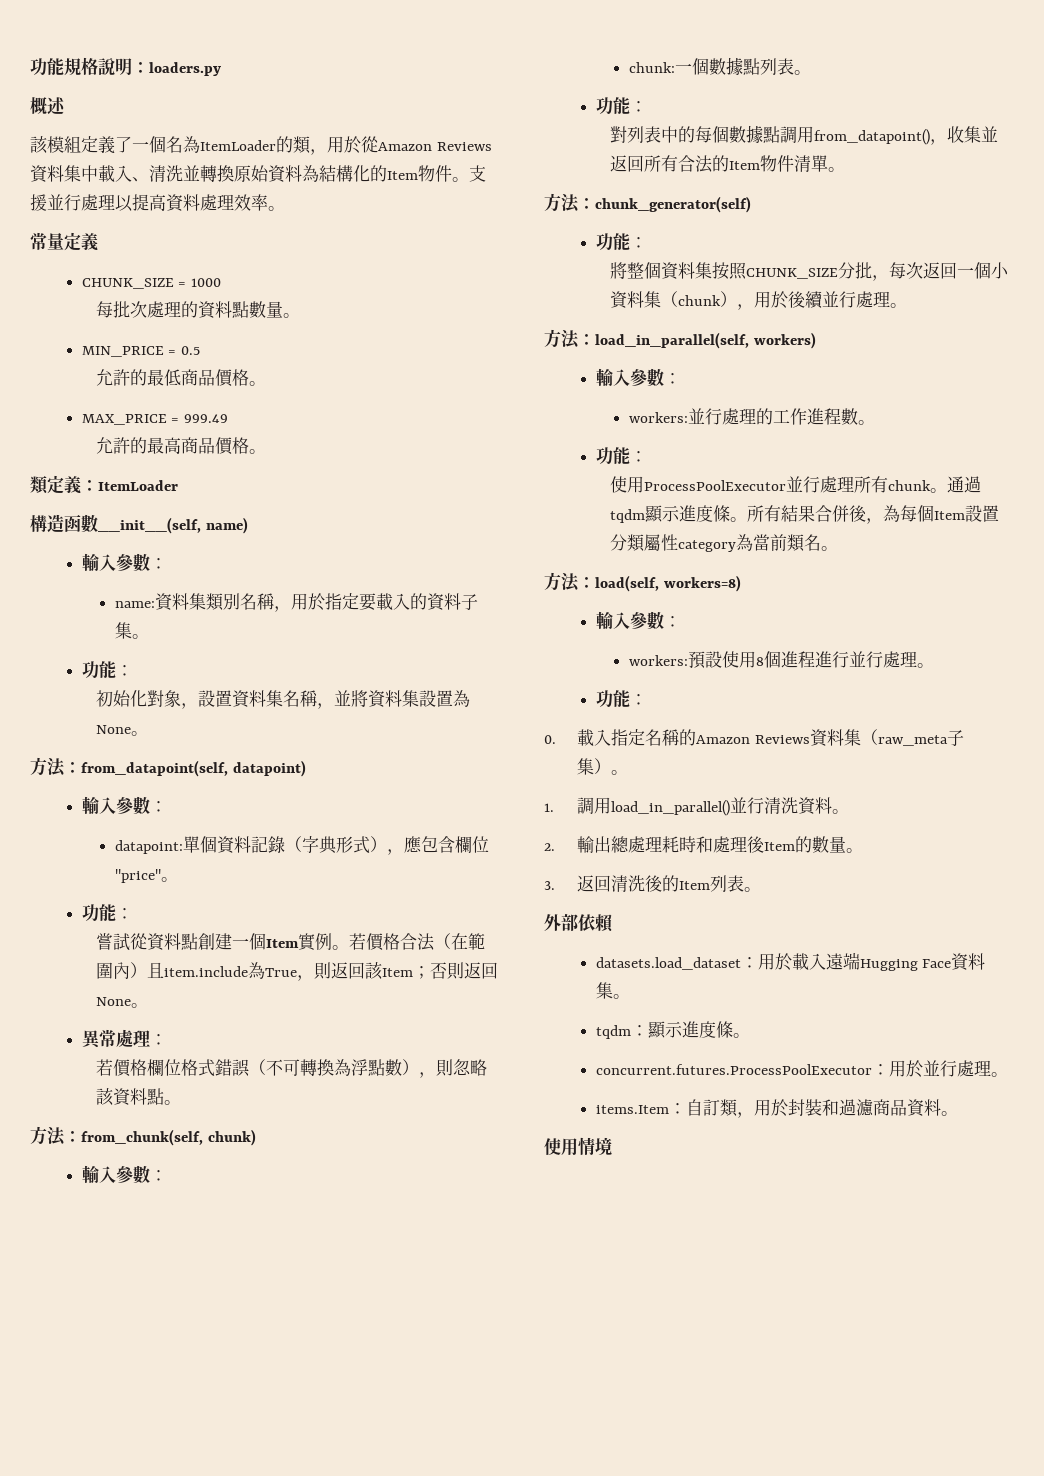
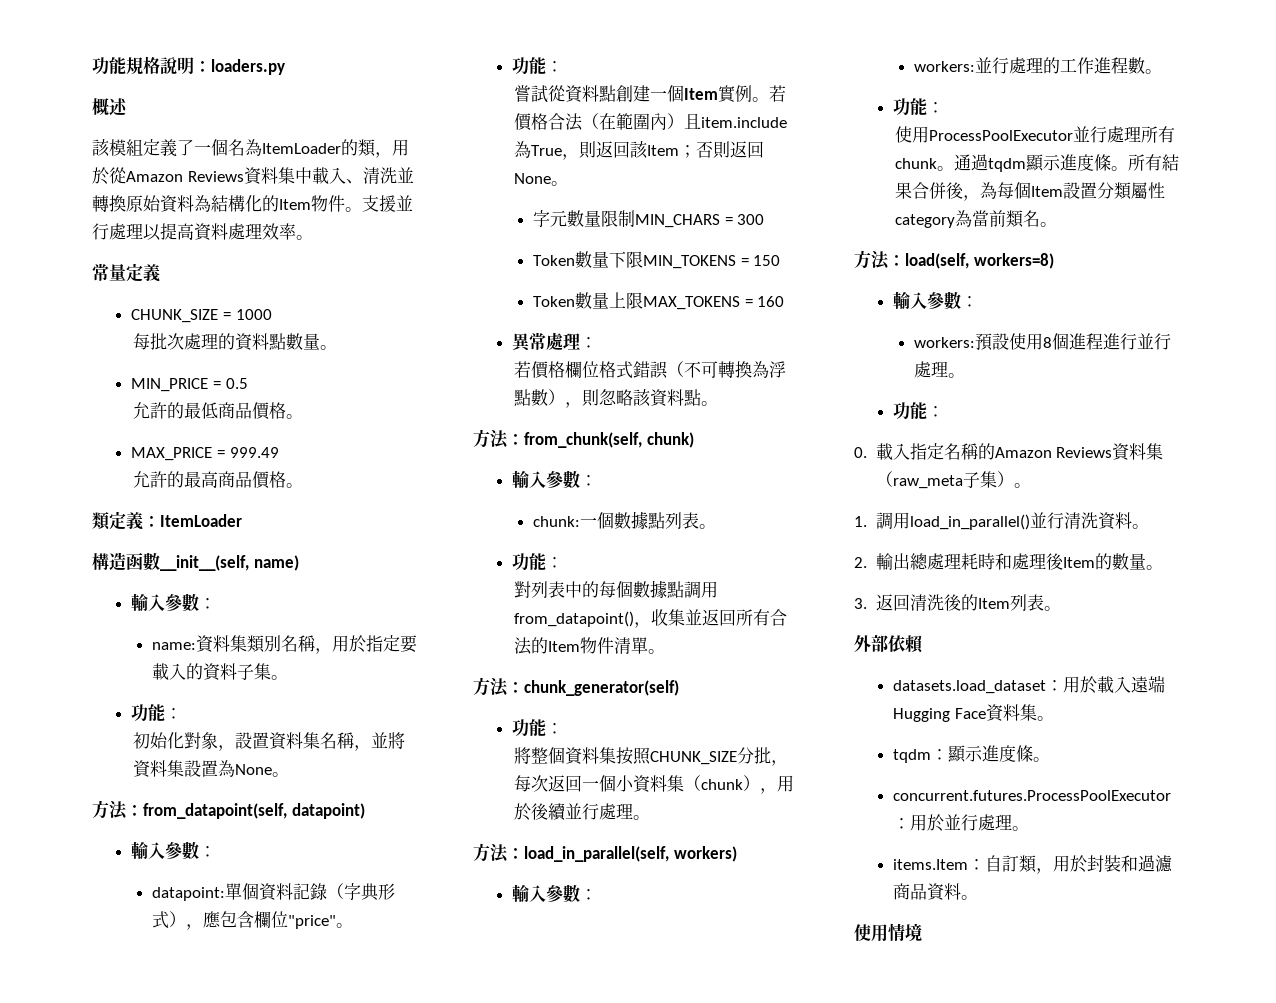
(149, 1005) none -> [533,210,765,228] [533,251,781,269] [533,292,785,310] // 字元數量限制MIN_CHARS = 300 // Token數量下限MIN_TOKENS = 150 // Token數量上限MAX_TOKENS = 160

